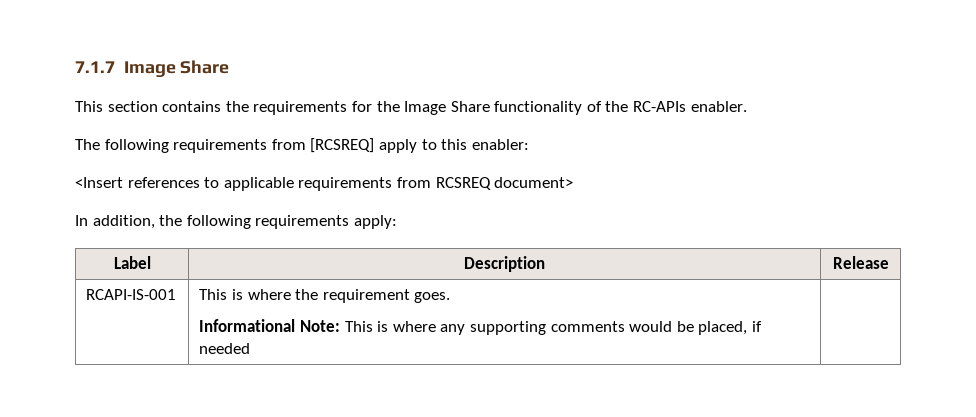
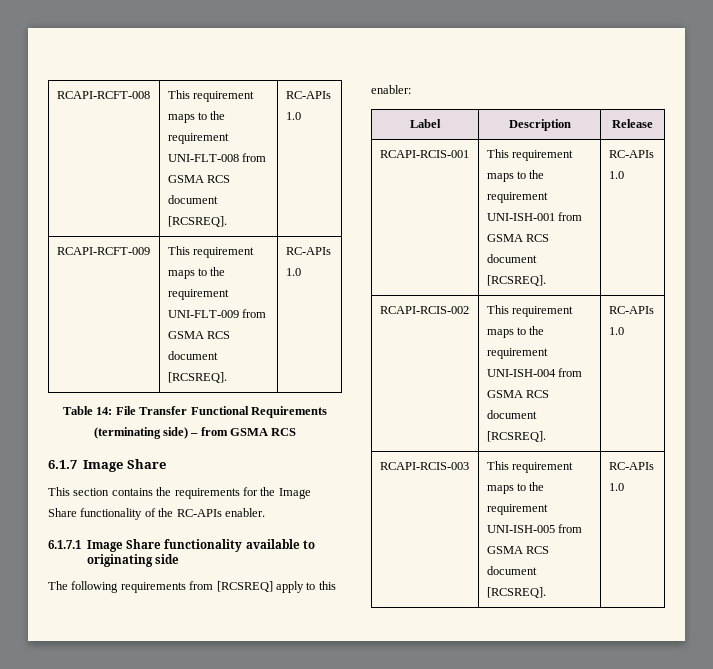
[75,61,115,73] 7.1.7 -> [56,91,150,99] [167,90,255,102] [167,111,226,123] [167,133,229,144] [167,153,267,162] [167,175,231,183] [167,195,218,204] [167,216,227,227] [285,91,331,99] [285,112,301,120] [56,247,150,255] [167,246,255,258] [167,267,226,279] [167,289,229,300] [167,309,267,318] [167,331,231,339] [167,351,218,360] [167,372,227,383] [285,247,331,255] [285,268,301,276] [63,406,327,418] [93,427,297,439] [48,460,77,469] RCAPI-RCFT-008 | This requirement maps to the requirement UNI-FLT-008 from GSMA RCS document [RCSREQ]. | RC-APIs 1.0 // RCAPI-RCFT-009 | This requirement maps to the requirement UNI-FLT-009 from GSMA RCS document [RCSREQ]. | RC-APIs 1.0 // Table 14: File Transfer Functional Requirements (terminating side) – from GSMA RCS // 6.1.7
(747, 106) none -> [48,539,315,552] [87,554,180,567] // 6.1.7.1 Image Share functionality available to originating side
[75,177,574,191] [75,215,397,229] // <Insert references to applicable requirements from RCSREQ document> // In addition, the following requirements apply: -> (411, 89) none
[86,289,177,300] [199,289,451,303] [199,319,762,335] [199,343,251,354] RCAPI-IS-001 | This is where the requirement goes. // Informational Note: This is where any supporting comments would be placed, if needed | -> [379,150,469,158] [486,149,574,161] [486,170,545,182] [486,192,548,203] [486,212,583,221] [486,234,550,242] [486,254,537,263] [486,275,546,286] [608,150,654,158] [608,171,624,179] [379,306,469,314] [486,305,574,317] [486,326,545,338] [486,348,548,359] [486,368,583,377] [486,390,550,398] [486,410,537,419] [486,431,546,442] [608,306,654,314] [608,327,624,335] [379,462,469,470] [486,461,574,473] [486,482,545,494] [486,504,548,515] [486,524,583,533] [486,546,550,554] [486,566,537,575] [486,587,546,598] [608,462,654,470] [608,483,624,491] RCAPI-RCIS-001 | This requirement maps to the requirement UNI-ISH-001 from GSMA RCS document [RCSREQ]. | RC-APIs 1.0 // RCAPI-RCIS-002 | This requirement maps to the requirement UNI-ISH-004 from GSMA RCS document [RCSREQ]. | RC-APIs 1.0 // RCAPI-RCIS-003 | This requirement maps to the requirement UNI-ISH-005 from GSMA RCS document [RCSREQ]. | RC-APIs 1.0

